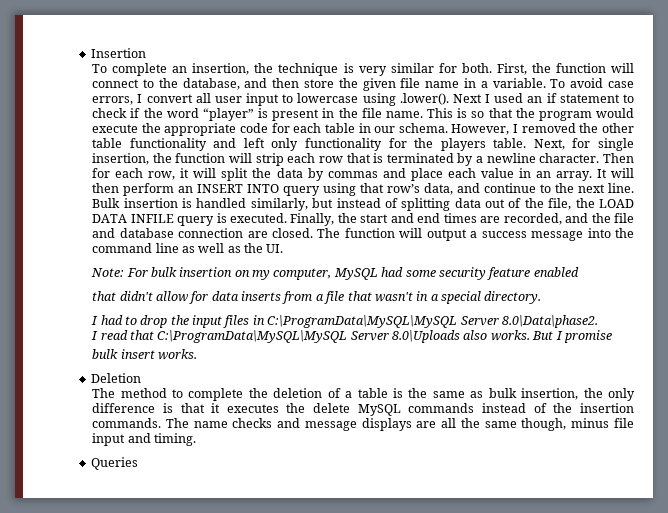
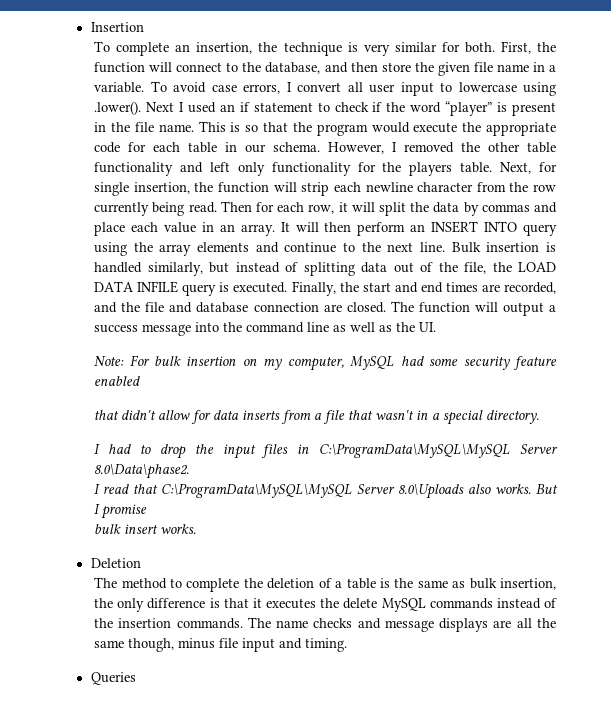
[318,153,600,166] row that is terminated by a newline character. -> [365,182,557,192] [94,202,217,216] newline character from the row currently being read.
[360,183,454,195] that row’s data, -> [133,242,250,256] the array elements

